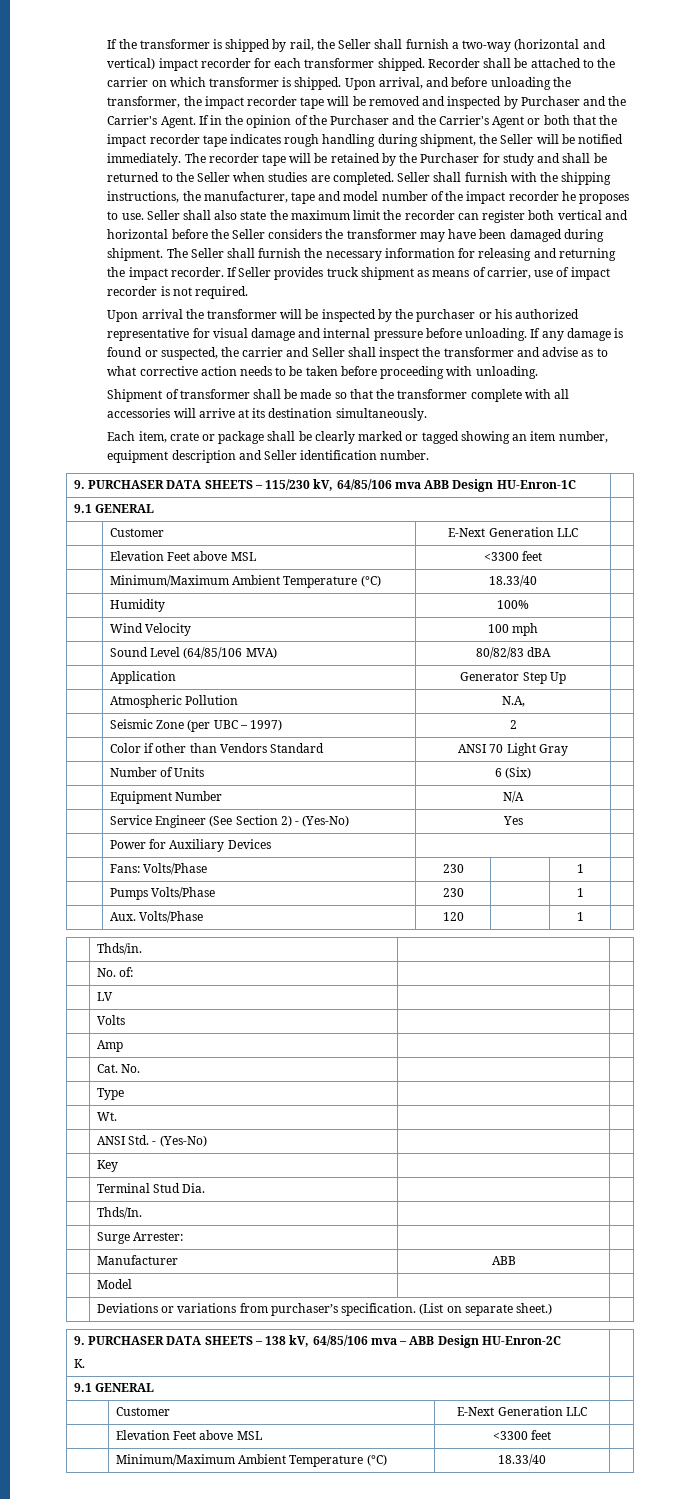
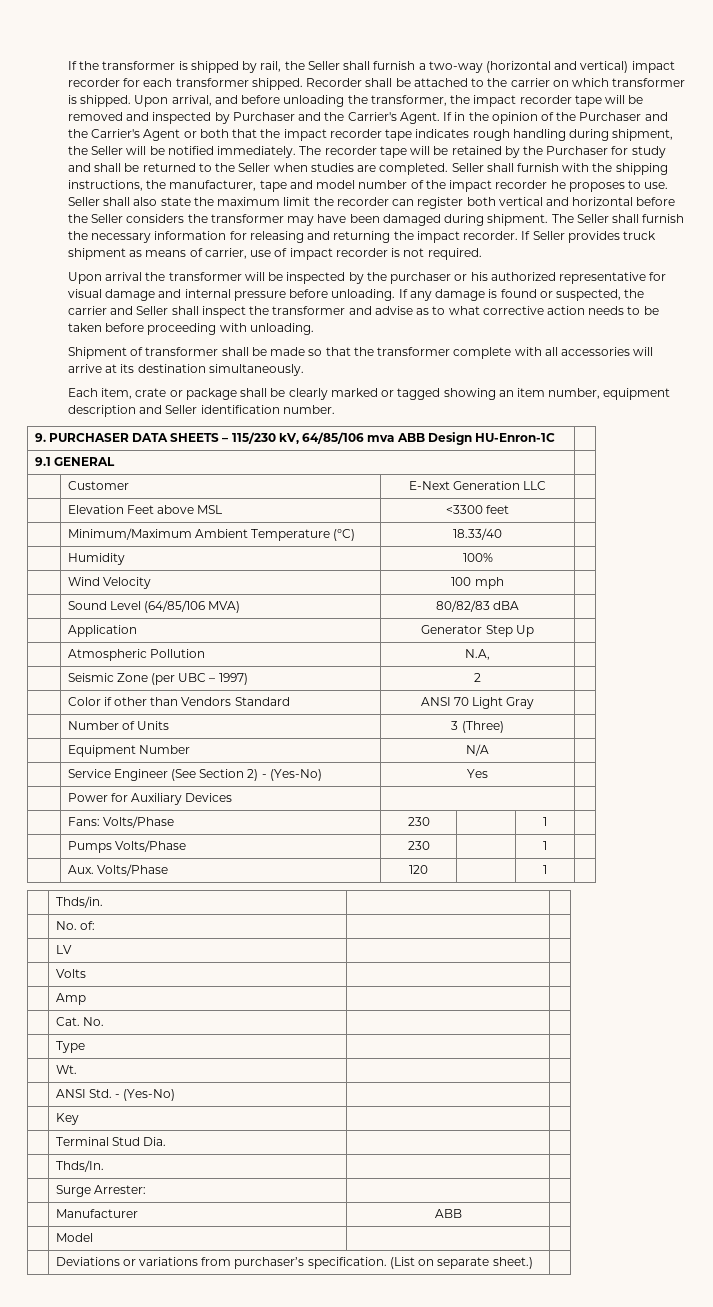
[494,767,532,779] 6 (Six) -> [451,721,504,733] 3 (Three)
[73,1335,561,1348] [73,1359,85,1368] [73,1383,155,1392] [115,1407,170,1416] [457,1406,587,1416] [115,1430,262,1440] [492,1430,552,1440] [115,1454,387,1467] [498,1454,546,1466] // 9. PURCHASER DATA SHEETS – 138 kV, 64/85/106 mva – ABB Design HU-Enron-2C // K. | // 9.1 GENERAL | // | Customer | E-Next Generation LLC | // | Elevation Feet above MSL | <3300 feet | // | Minimum/Maximum Ambient Temperature (°C) | 18.33/40 | -> (533, 1263) none

